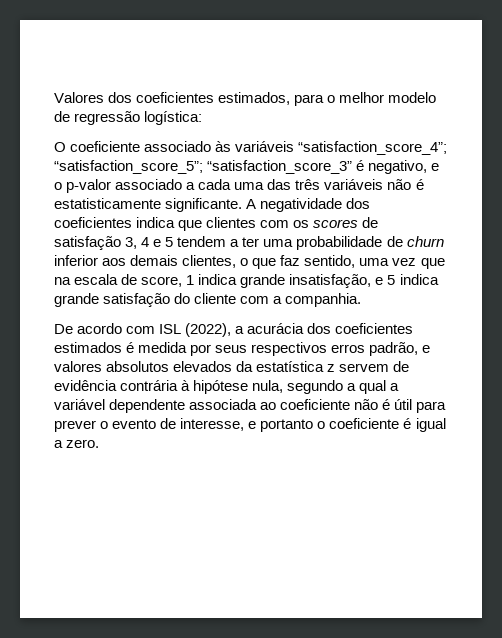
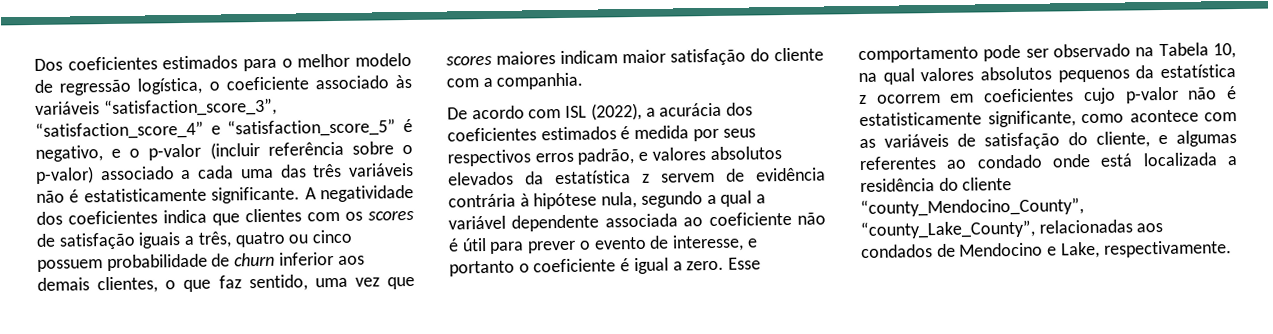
[54,92,291,105] Valores dos coeficientes estimados, -> [34,55,239,71] Dos coeficientes estimados
[144,111,203,125] [54,142,66,152] logística: // O -> [137,77,220,95] logística, o
[298,141,448,155] [54,160,353,174] “satisfaction_score_4”; “satisfaction_score_5”; “satisfaction_score_3” -> [103,97,277,118] [35,118,397,140] “satisfaction_score_3”, “satisfaction_score_4” e “satisfaction_score_5”
(112, 186) none -> [209,141,413,160] [35,166,94,184] (incluir referência sobre o p-valor)
[125,236,294,249] 3, 4 e 5 tendem a ter uma -> [138,229,353,249] [37,259,103,272] iguais a três, quatro ou cinco possuem
[54,274,439,288] [54,293,99,307] na escala de score, 1 indica grande insatisfação, e 5 indica grande -> [446,49,666,66] scores maiores indicam maior
(100, 443) none -> [728,257,762,270] [858,42,1236,64] [858,64,1236,85] [859,86,1237,105] [859,109,1237,128] [859,130,1237,150] [859,152,1238,171] [860,177,1013,193] [860,197,1084,218] [860,219,1164,240] [861,240,1232,259] Esse comportamento pode ser observado na Tabela 10, na qual valores absolutos pequenos da estatística z ocorrem em coeficientes cujo p-valor não é estatisticamente significante, como acontece com as variáveis de satisfação do cliente, e algumas referentes ao condado onde está localizada a residência do cliente “county_Mendocino_County”, “county_Lake_County”, relacionadas aos condados de Mendocino e Lake, respectivamente.

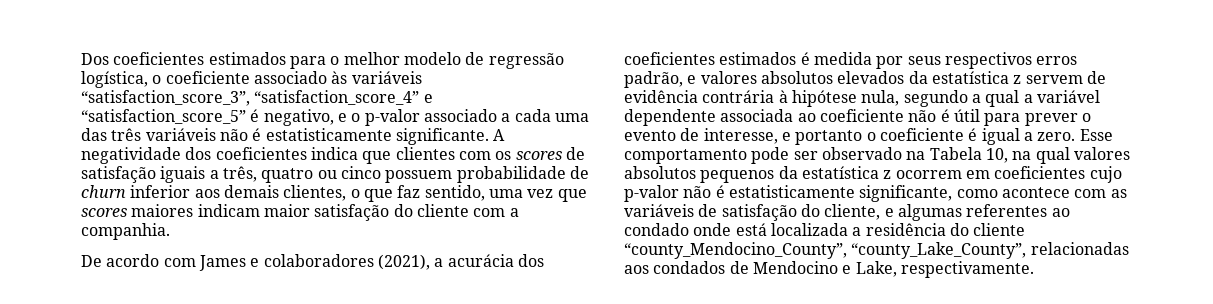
[209,141,413,160] [35,166,94,184] (incluir referência sobre o p-valor) -> (420, 117) none
[565,102,642,121] ISL (2022), -> [198,254,430,271] James e colaboradores (2021),

